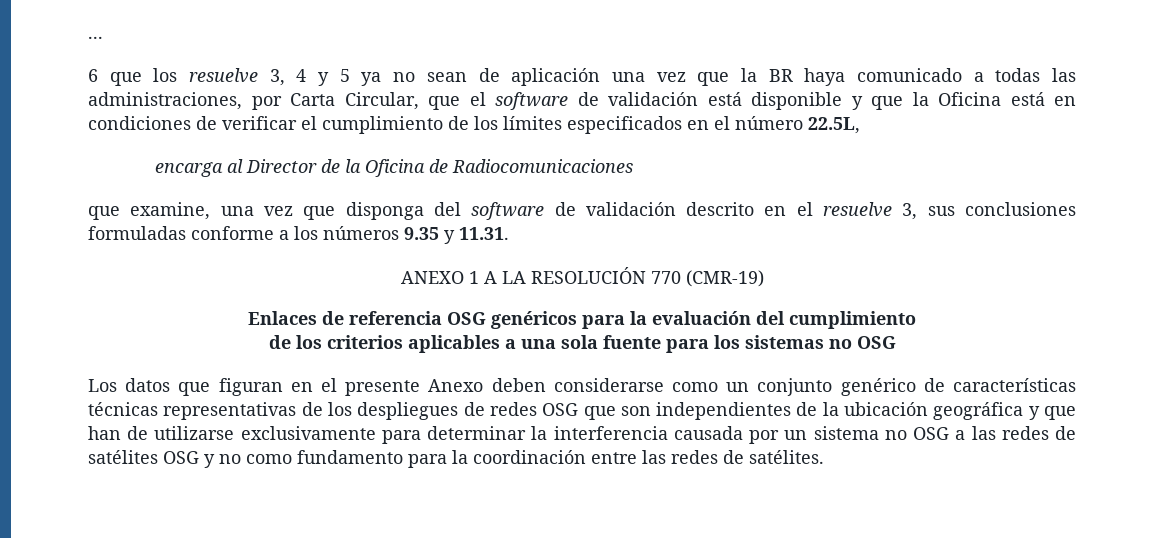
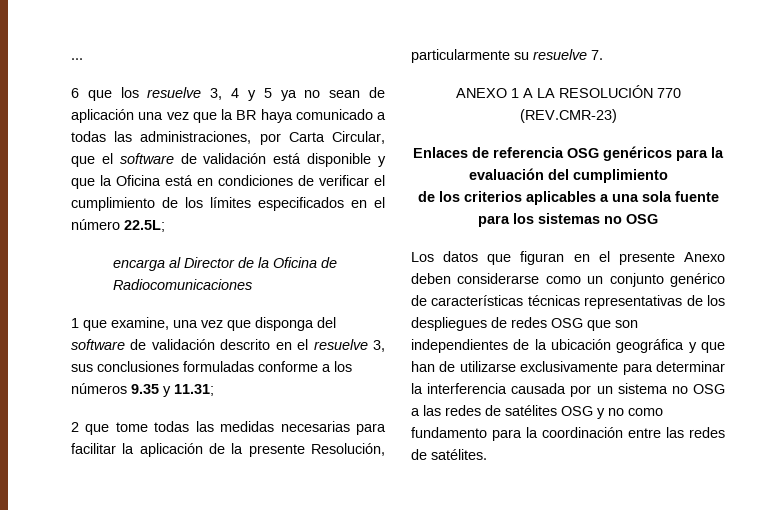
[808,117,860,134] 22.5L, -> [124,220,165,232] 22.5L;
(634, 166) none -> [71,318,79,328] 1
[459,227,509,240] 11.31. -> [174,384,214,396] [71,421,386,435] [71,443,386,457] [411,49,603,63] 11.31; // 2 que tome todas las medidas necesarias para facilitar la aplicación de la presente Resolución, particularmente su resuelve 7.
[685,270,764,287] (CMR-19) -> [519,109,617,123] (REV.CMR-23)

